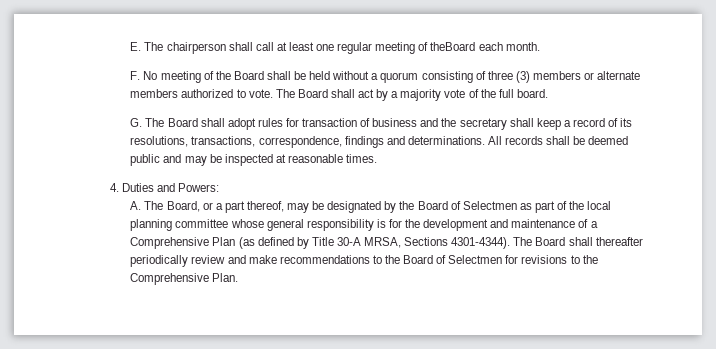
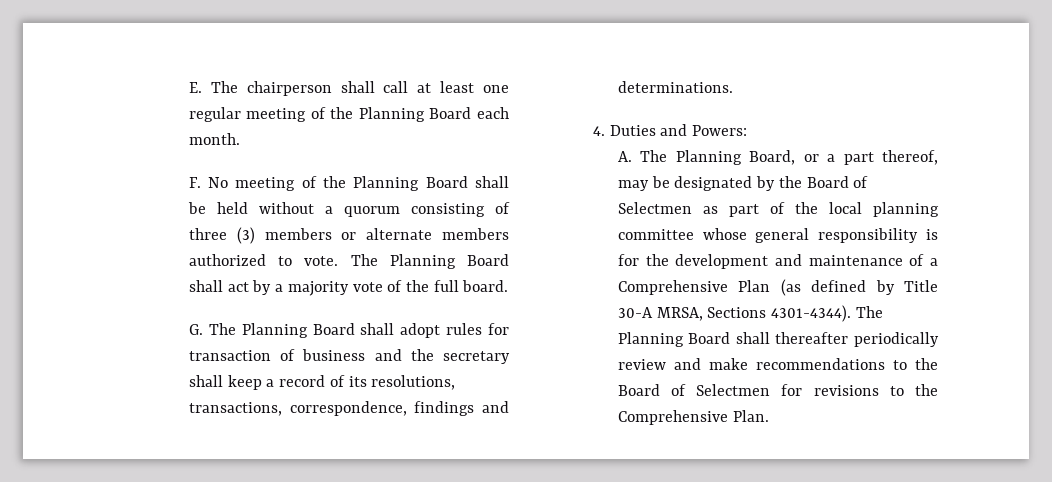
[430,42,476,51] theBoard -> [330,107,472,122] the Planning Board
(231, 75) none -> [353,176,420,191] Planning
(295, 93) none -> [389,254,456,269] Planning
(165, 122) none -> [241,323,308,338] Planning
[487,136,629,145] [130,154,378,166] All records shall be deemed public and may be inspected at reasonable times. -> (733, 87) none
(164, 205) none -> [675,150,742,165] Planning
(533, 241) none -> [617,332,684,347] Planning

